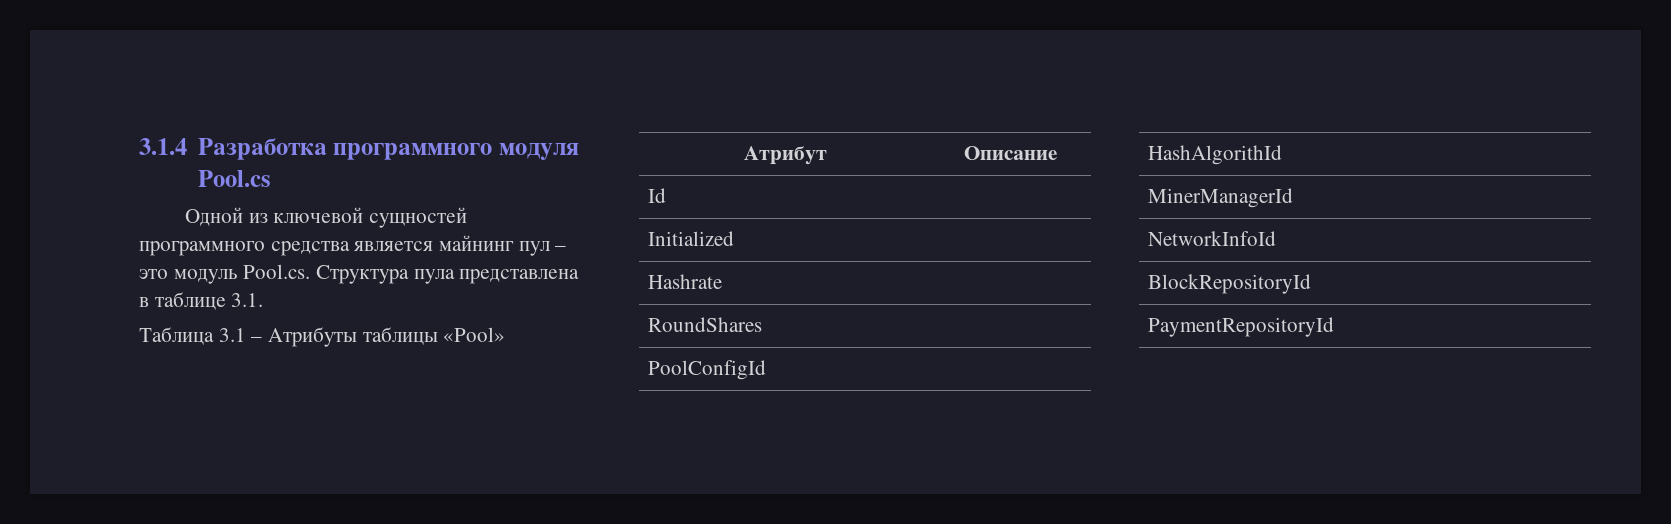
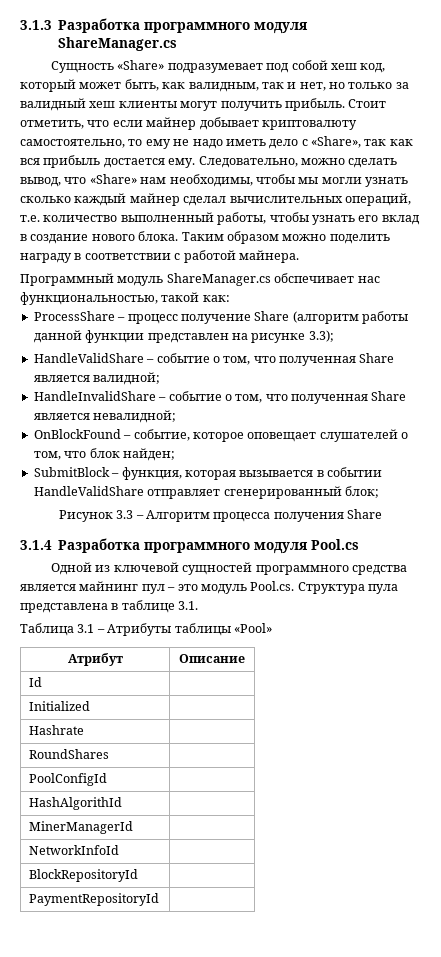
(139, 146) none -> [20,18,309,34] [58,37,178,51] [51,60,386,73] [20,79,409,92] [20,98,387,111] [20,117,357,130] [20,136,413,149] [20,155,398,168] [20,174,408,187] [20,193,411,206] [20,212,420,225] [20,231,390,244] [20,250,299,263] [20,273,380,286] [20,292,230,305] [33,311,408,324] [33,330,334,343] [33,353,395,366] [33,372,161,385] [33,391,407,404] [33,410,177,423] [33,429,408,442] [33,448,175,461] [33,467,382,480] [33,486,379,499] [58,509,383,522] 3.1.3 Разработка программного модуля ShareManager.cs // Сущность «Share» подразумевает под собой хеш код, который может быть, как валидным, так и нет, но только за валидный хеш клиенты могут получить прибыль. Стоит отметить, что если майнер добывает криптовалюту самостоятельно, то ему не надо иметь дело с «Share», так как вся прибыль достается ему. Следовательно, можно сделать вывод, что «Share» нам необходимы, чтобы мы могли узнать сколько каждый майнер сделал вычислительных операций, т.е. количество выполненный работы, чтобы узнать его вклад в создание нового блока. Таким образом можно поделить награду в соответствии с работой майнера. // Программный модуль ShareManager.cs обспечивает нас функциональностью, такой как: // ProcessShare – процесс получение Share (алгоритм работы данной функции представлен на рисунке 3.3); // HandleValidShare – событие о том, что полученная Share является валидной; // HandleInvalidShare – событие о том, что полученная Share является невалидной; // OnBlockFound – событие, которое оповещает слушателей о том, что блок найден; // SubmitBlock – функция, которая вызывается в событии HandleValidShare отправляет сгенерированный блок; // Рисунок 3.3 – Алгоритм процесса получения Share //

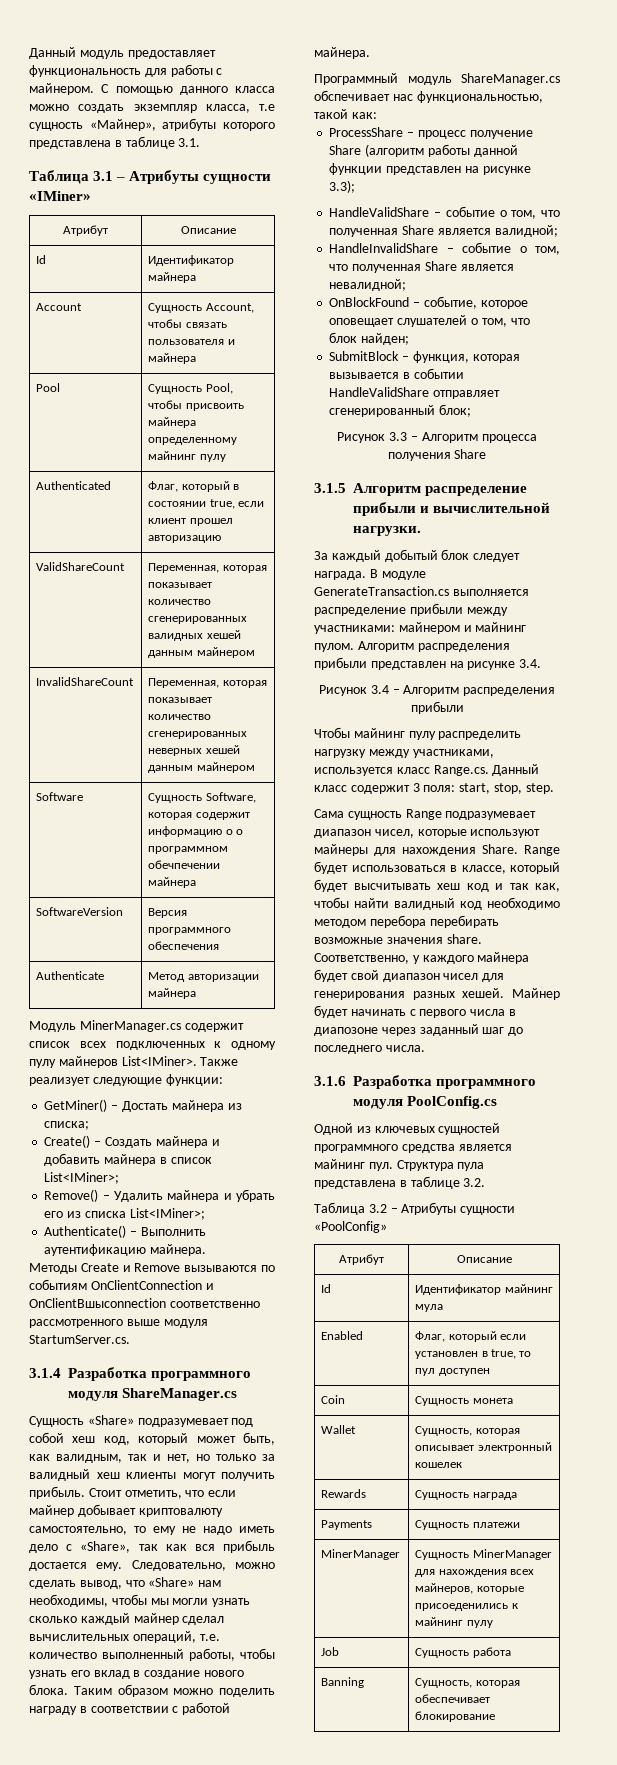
[20,20,52,30] 3.1.3 -> [29,47,216,59] [29,64,223,77] [29,83,275,95] [29,104,275,113] [29,118,275,131] [29,136,201,149] [29,170,272,184] [29,191,91,201] [63,225,108,236] [180,226,236,234] [36,255,47,264] [148,255,235,266] [148,272,197,283] [36,303,83,311] [148,303,254,313] [148,319,227,328] [148,339,235,345] [148,353,197,364] [36,383,61,392] [148,383,233,394] [148,400,244,411] [148,417,197,428] [148,437,238,445] [148,451,226,462] [36,481,112,490] [148,481,239,492] [148,499,264,509] [148,518,233,526] [148,535,222,543] [36,562,126,571] [148,563,267,573] [148,582,213,588] [148,599,212,605] [148,616,248,624] [148,630,241,641] [148,647,255,658] [36,677,135,686] [148,678,267,688] [148,697,213,703] [148,714,212,720] [148,731,248,739] [148,745,240,756] [148,762,255,773] [36,792,84,801] [148,792,256,803] [148,812,250,820] [148,826,243,837] [148,846,229,854] [148,860,221,869] [148,877,197,888] [36,907,124,916] [148,908,188,918] [148,927,232,935] [148,941,220,950] [36,971,105,980] [148,972,259,982] [148,988,197,999] [29,1020,244,1032] [29,1041,276,1050] [29,1056,239,1068] [29,1074,223,1086] [44,1099,242,1112] [44,1121,90,1130] [44,1135,220,1148] [44,1153,212,1166] [44,1172,120,1184] [44,1189,275,1202] [44,1208,205,1220] [44,1225,206,1238] [44,1244,207,1256] [29,1263,275,1274] [29,1279,214,1290] [29,1298,260,1308] [29,1319,208,1328] [29,1335,130,1344] [29,1368,61,1378] Данный модуль предоставляет функциональность для работы с майнером. С помощью данного класса можно создать экземпляр класса, т.е сущность «Майнер», атрибуты которого представлена в таблице 3.1. // Таблица 3.1 – Атрибуты сущности «IMiner» // Атрибут | Описание // Id | Идентификатор майнера // Account | Сущность Account, чтобы связать пользователя и майнера // Pool | Сущность Pool, чтобы присвоить майнера определенному майнинг пулу // Authenticated | Флаг, который в состоянии true, если клиент прошел авторизацию // ValidShareCount | Переменная, которая показывает количество сгенерированных валидных хешей данным майнером // InvalidShareCount | Переменная, которая показывает количество сгенерированных неверных хешей данным майнером // Software | Сущность Software, которая содержит информацию о о программном обечпечении майнера // SoftwareVersion | Версия программного обеспечения // Authenticate | Метод авторизации майнера // Модуль MinerManager.cs содержит список всех подключенных к одному пулу майнеров List<IMiner>. Также реализует следующие функции: // GetMiner() – Достать майнера из списка; // Create() – Создать майнера и добавить майнера в список List<IMiner>; // Remove() – Удалить майнера и убрать его из списка List<IMiner>; // Authenticate() – Выполнить аутентификацию майнера. // Методы Create и Remove вызываются по событиям OnClientConnection и OnClientВшысonnection соответственно рассмотренного выше модуля StartumServer.cs. // 3.1.4
[20,538,360,554] 3.1.4 Разработка программного модуля Pool.cs -> [314,483,528,496] [353,502,551,516] [353,526,421,536] [314,549,521,562] [314,569,426,580] [314,586,529,596] [314,603,508,616] [314,622,527,634] [314,641,510,652] [314,657,542,670] [318,685,556,696] [410,701,464,714] [314,727,522,740] [314,749,494,758] [314,764,540,776] [314,783,554,794] [314,809,537,820] [314,829,541,838] [314,844,560,856] [314,861,560,874] [314,879,560,892] [314,897,560,910] [314,915,499,928] [314,934,482,944] [314,952,530,964] [314,969,505,982] [314,988,560,1000] [314,1005,516,1018] [314,1024,524,1036] [314,1045,425,1054] [314,1075,537,1089] [353,1096,498,1109] 3.1.5 Алгоритм распределение прибыли и вычислительной нагрузки. // За каждый добытый блок следует награда. В модуле GenerateTransaction.cs выполняется распределение прибыли между участниками: майнером и майнинг пулом. Алгоритм распределения прибыли представлен на рисунке 3.4. // Рисунок 3.4 – Алгоритм распределения прибыли // Чтобы майнинг пулу распределить нагрузку между участниками, используется класс Range.cs. Данный класс содержит 3 поля: start, stop, step. // Сама сущность Range подразумевает диапазон чисел, которые используют майнеры для нахождения Share. Range будет использоваться в классе, который будет высчитывать хеш код и так как, чтобы найти валидный код необходимо методом перебора перебирать возможные значения share. Соответственно, у каждого майнера будет свой диапазон чисел для генерирования разных хешей. Майнер будет начинать с первого числа в диапозоне через заданный шаг до последнего числа. // 3.1.6 Разработка программного модуля PoolConfig.cs
[113,562,179,572] ключевой -> [374,1126,435,1133] ключевых
[141,581,295,594] пул – это модуль Pool.cs. -> [368,1162,393,1171] пул.
[178,601,199,610] [20,623,272,636] [67,653,123,666] [179,654,245,663] [29,677,43,687] [29,701,91,711] [29,725,85,735] [29,749,110,759] [29,773,108,786] [29,797,123,810] [29,821,134,834] [29,845,120,855] [29,869,139,882] [29,893,160,906] 3.1. // Таблица 3.1 – Атрибуты таблицы «Pool» // Атрибут | Описание // Id | // Initialized | // Hashrate | // RoundShares | // PoolConfigId | // HashAlgorithId | // MinerManagerId | // NetworkInfoId | // BlockRepositoryId | // PaymentRepositoryId | -> [463,1178,486,1187] [314,1202,516,1215] [314,1221,387,1233] [339,1254,384,1265] [456,1255,512,1263] [321,1284,332,1293] [415,1284,553,1295] [415,1304,444,1312] [321,1331,364,1340] [415,1331,526,1342] [415,1349,532,1359] [415,1368,490,1376] [321,1395,346,1404] [415,1396,513,1406] [321,1425,357,1434] [415,1426,520,1436] [415,1442,552,1453] [415,1462,463,1468] [321,1489,367,1498] [415,1490,517,1500] [321,1520,373,1530] [415,1520,520,1530] [321,1549,401,1560] [415,1549,552,1560] [415,1569,534,1577] [415,1583,524,1594] [415,1603,518,1611] [415,1617,493,1628] [321,1647,340,1656] [415,1647,511,1658] [321,1677,365,1688] [415,1678,520,1688] [415,1694,491,1703] [415,1711,496,1722] 3.2. // Таблица 3.2 – Атрибуты сущности «PoolConfig» // Атрибут | Описание // Id | Идентификатор майнинг мула // Enabled | Флаг, который если установлен в true, то пул доступен // Coin | Сущность монета // Wallet | Сущность, которая описывает электронный кошелек // Rewards | Сущность награда // Payments | Сущность платежи // MinerManager | Сущность MinerManager для нахождения всех майнеров, которые присоеденились к майнинг пулу // Job | Сущность работа // Banning | Сущность, которая обеспечивает блокирование

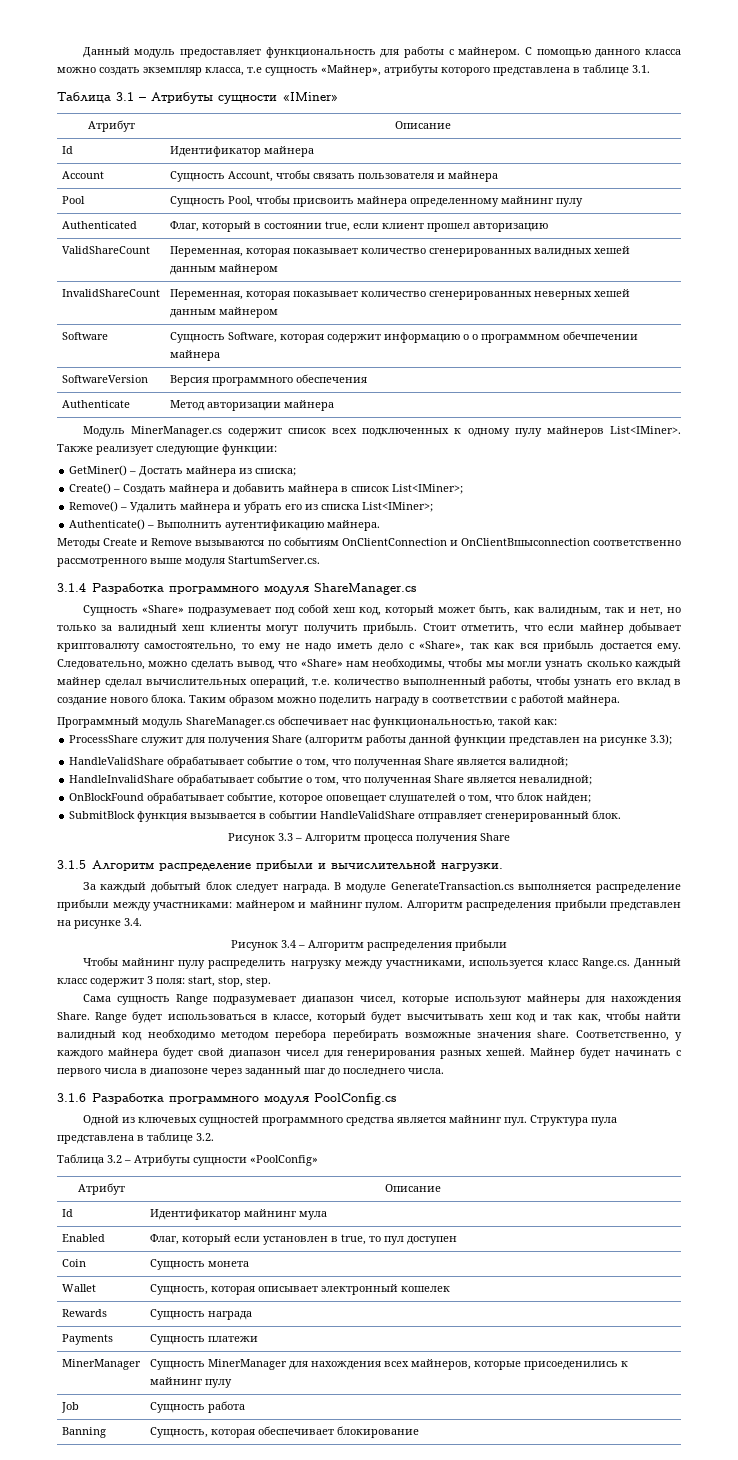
[407,130,533,139] – процесс получение -> [141,737,270,746] служит для получения
[434,212,442,217] – -> [167,756,245,768] обрабатывает
[446,248,454,253] – -> [177,774,255,786] обрабатывает
[413,302,421,307] – -> [147,792,225,804] обрабатывает
[402,351,520,363] – функция, которая -> [137,811,188,822] функция
[439,404,472,417] блок; -> [592,810,622,819] блок.

